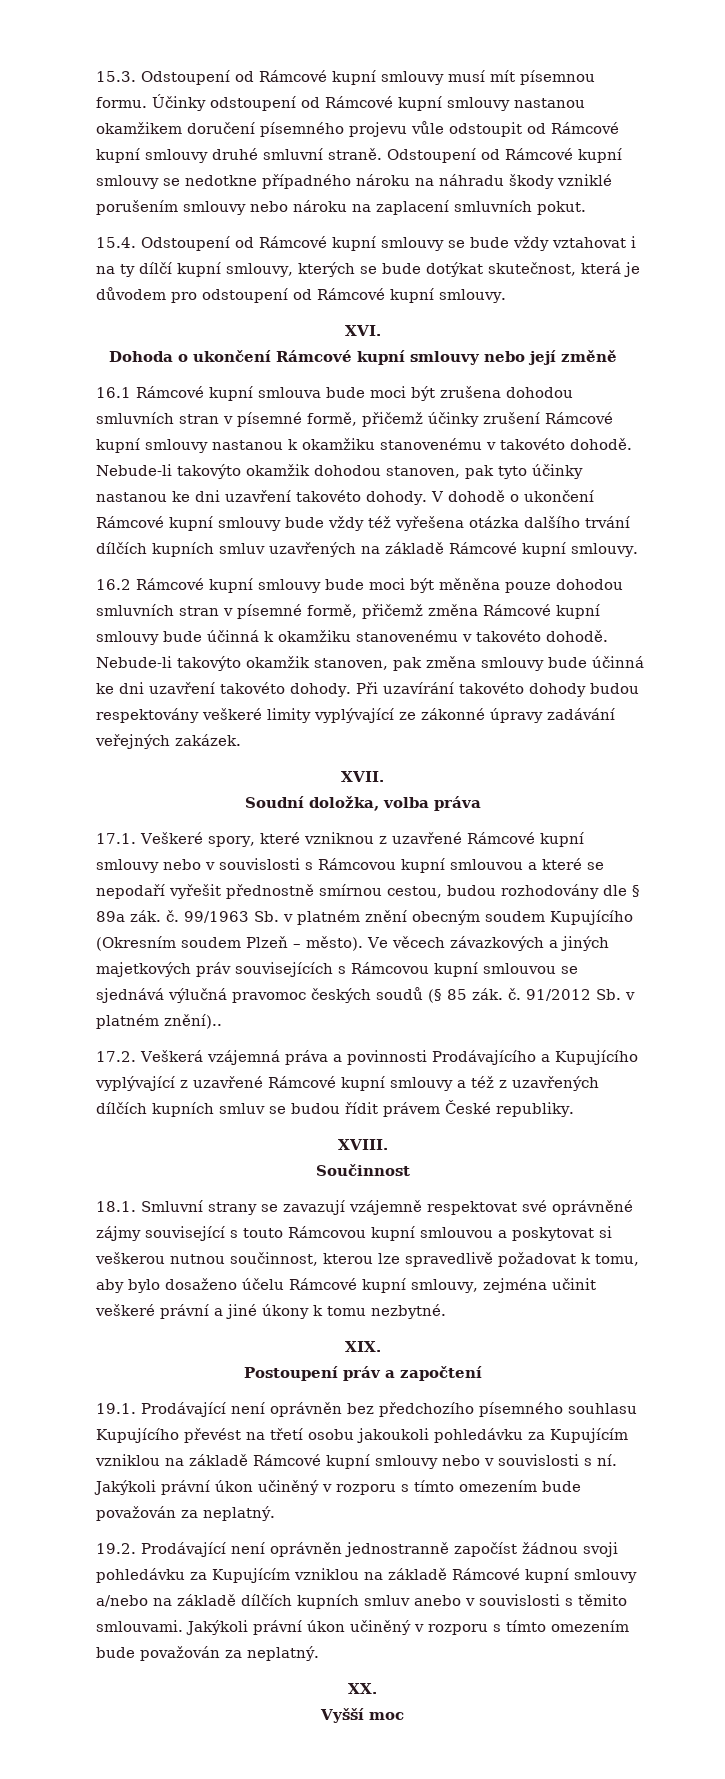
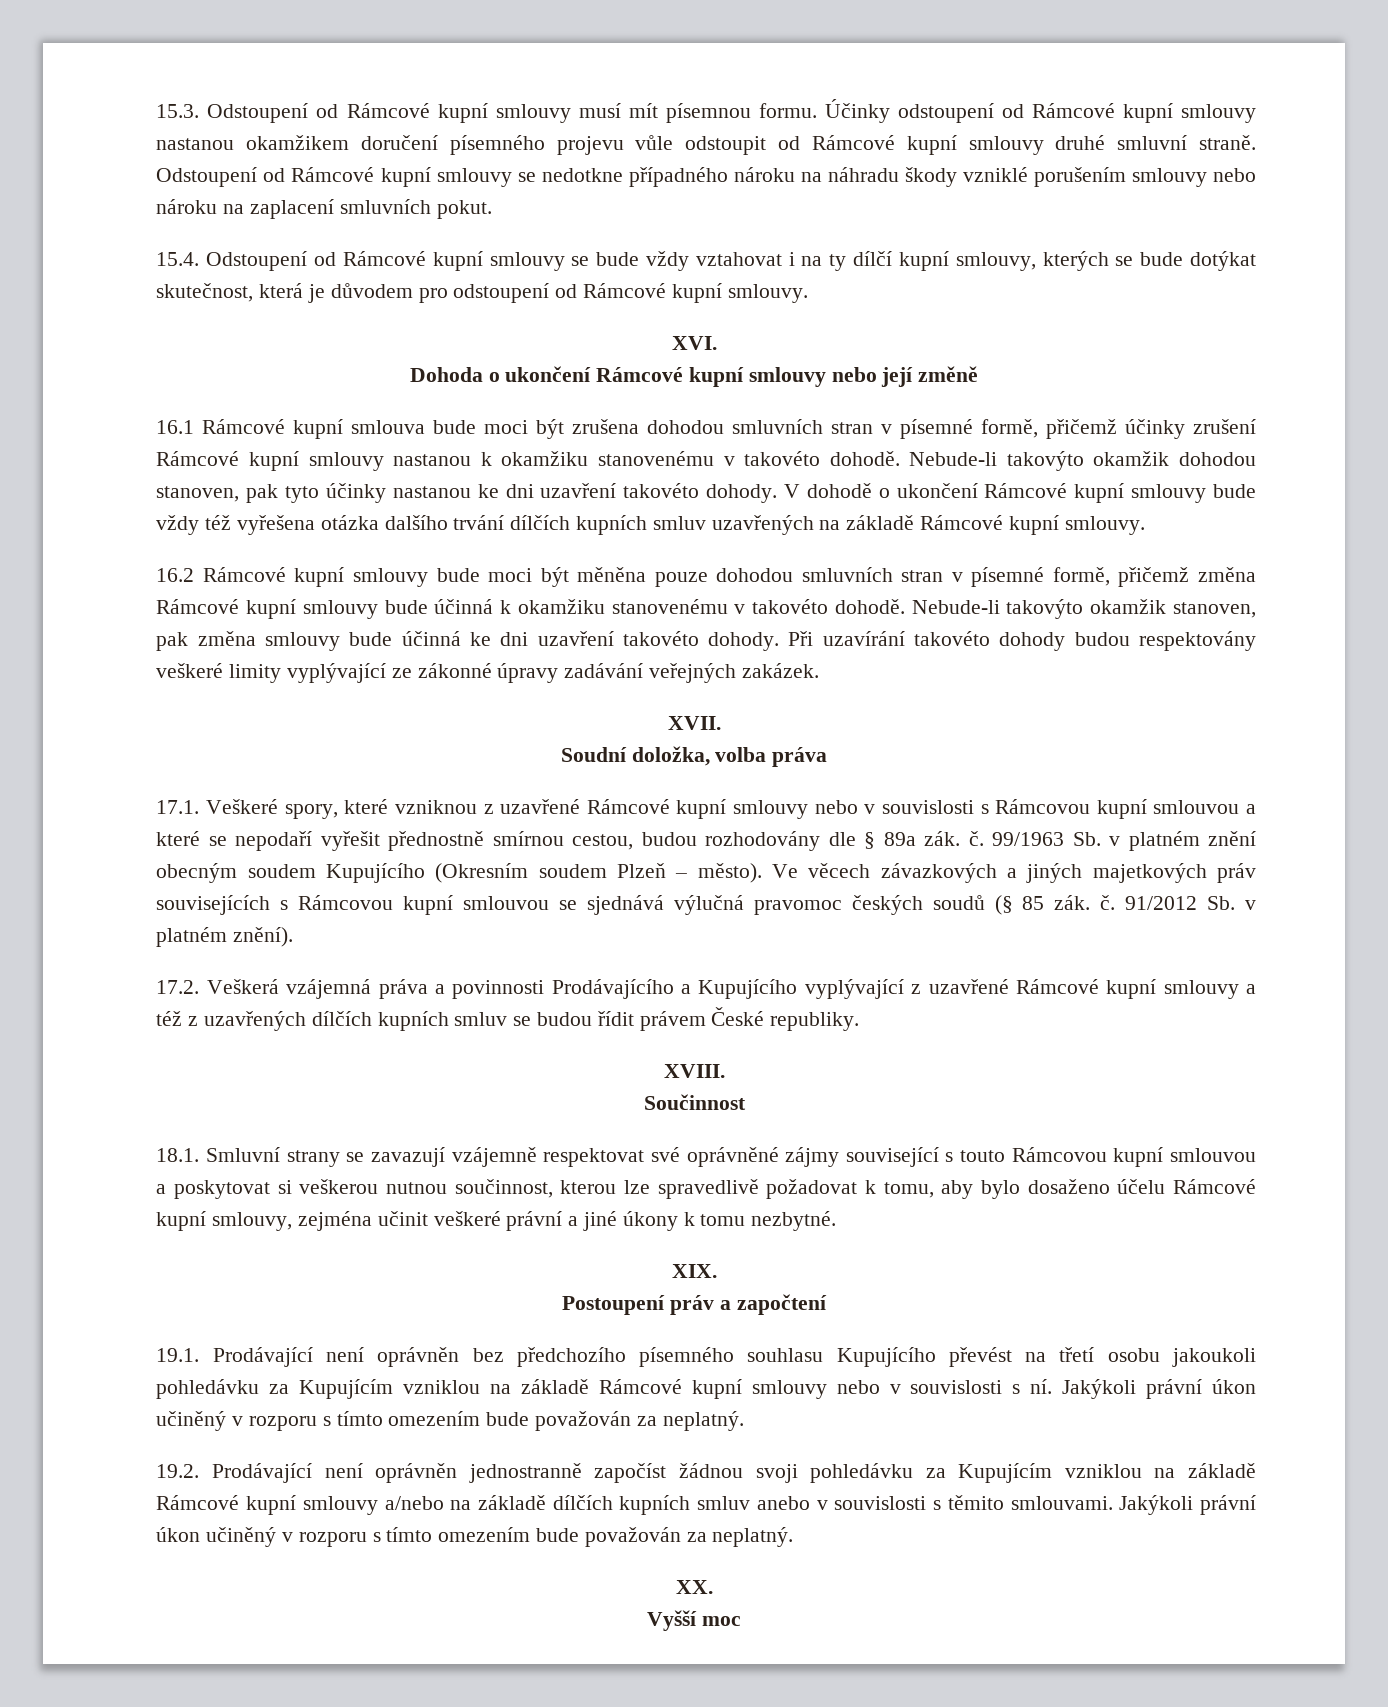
[164,1014,223,1029] znění).. -> [233,927,294,947] znění).

